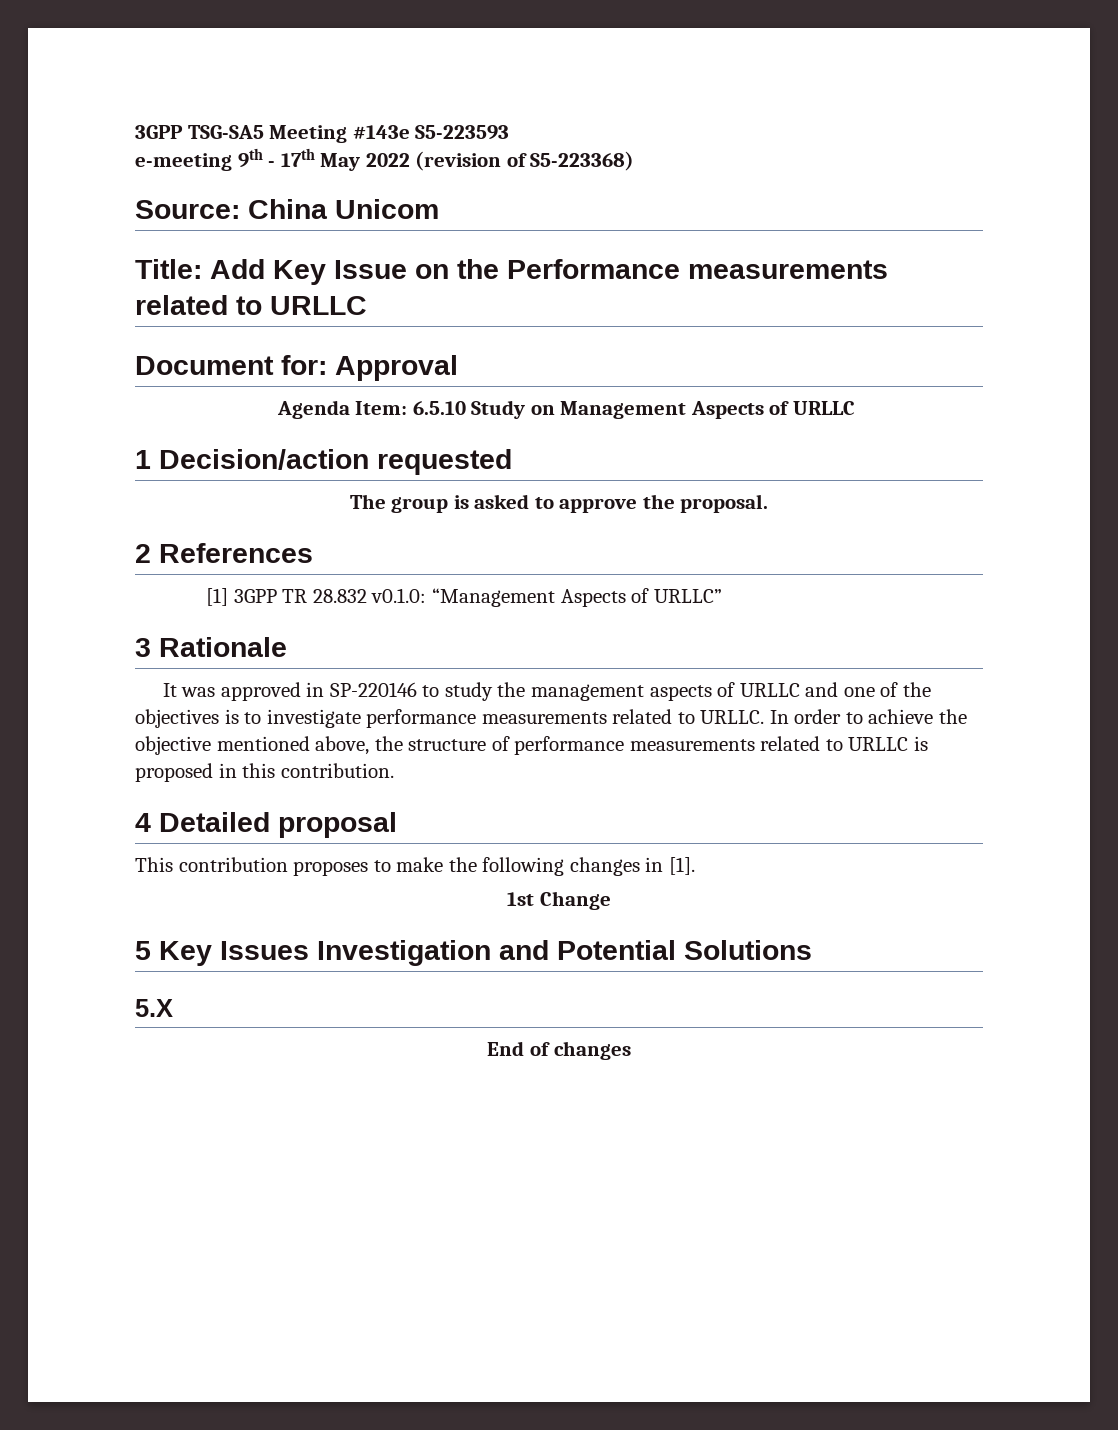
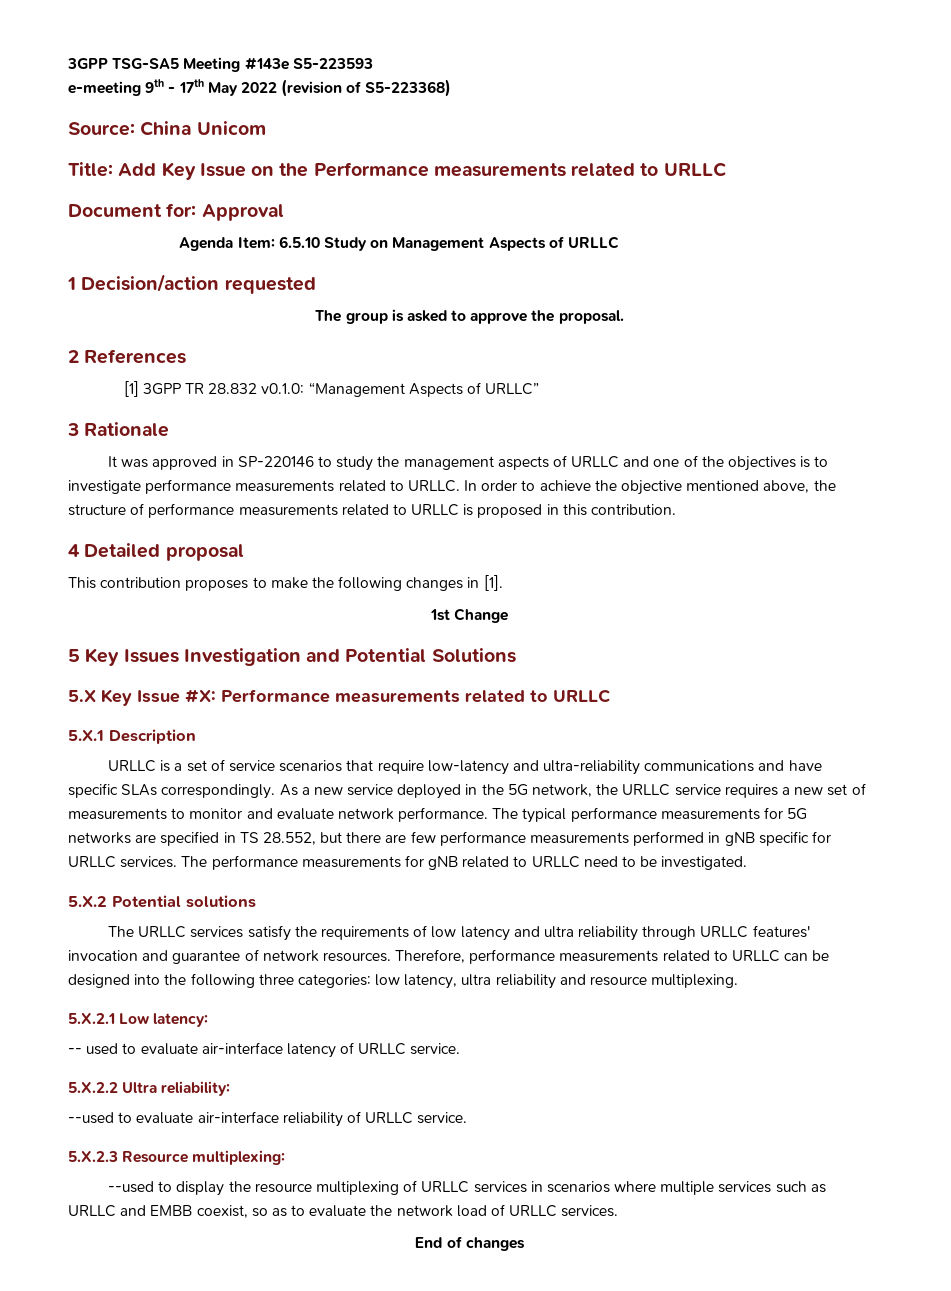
(173, 1008) none -> [101,689,611,706] [68,729,196,744] [108,759,822,775] [68,783,866,799] [68,807,808,823] [68,831,831,846] [68,855,748,870] [68,895,256,908] [108,925,810,941] [68,949,830,964] [68,973,739,989] [68,1013,209,1027] [68,1042,461,1058] [68,1081,231,1096] [68,1111,468,1127] [68,1150,286,1165] [108,1180,826,1196] [68,1204,619,1218] Key Issue #X: Performance measurements related to URLLC // 5.X.1 Description // URLLC is a set of service scenarios that require low-latency and ultra-reliability communications and have specific SLAs correspondingly. As a new service deployed in the 5G network, the URLLC service requires a new set of measurements to monitor and evaluate network performance. The typical performance measurements for 5G networks are specified in TS 28.552, but there are few performance measurements performed in gNB specific for URLLC services. The performance measurements for gNB related to URLLC need to be investigated. // 5.X.2 Potential solutions // The URLLC services satisfy the requirements of low latency and ultra reliability through URLLC features' invocation and guarantee of network resources. Therefore, performance measurements related to URLLC can be designed into the following three categories: low latency, ultra reliability and resource multiplexing. // 5.X.2.1 Low latency: // -- used to evaluate air-interface latency of URLLC service. // 5.X.2.2 Ultra reliability: // --used to evaluate air-interface reliability of URLLC service. // 5.X.2.3 Resource multiplexing: // --used to display the resource multiplexing of URLLC services in scenarios where multiple services such as URLLC and EMBB coexist, so as to evaluate the network load of URLLC services.

